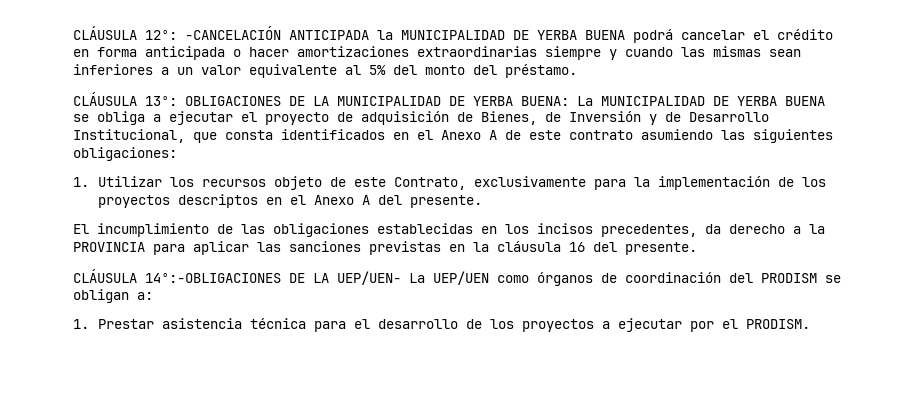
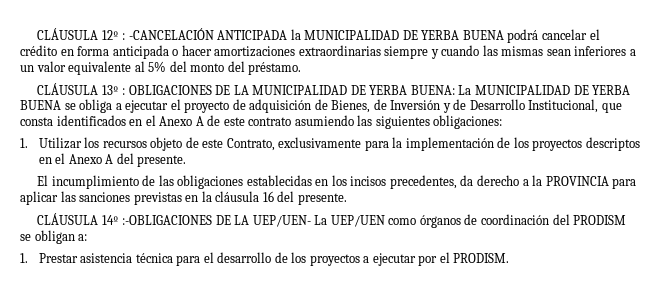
[73,26,177,40] CLÁUSULA 12º: -> [37,28,126,40] CLÁUSULA 12º :
[145,96,177,106] 13º: -> [101,85,126,95] 13º :
[145,273,281,283] 14º:-OBLIGACIONES -> [101,215,213,225] 14º :-OBLIGACIONES

